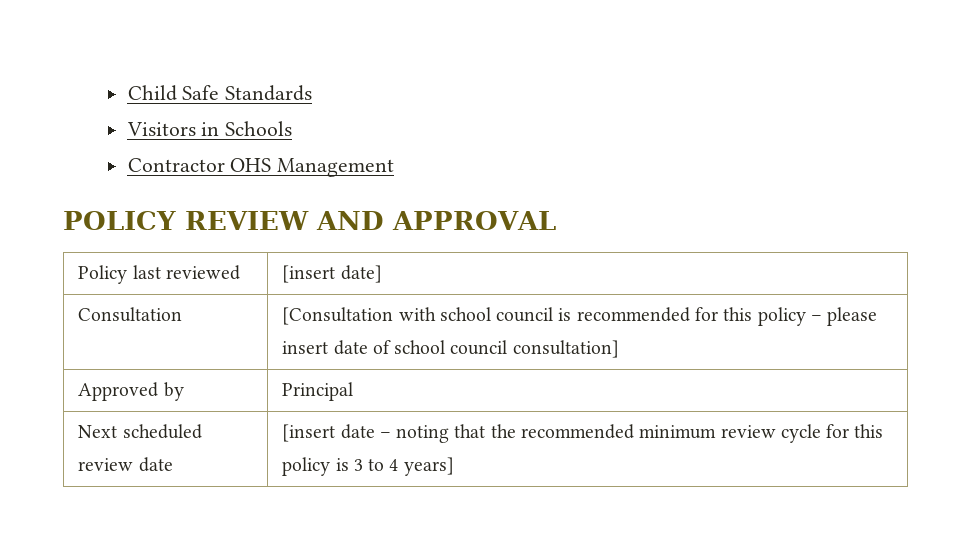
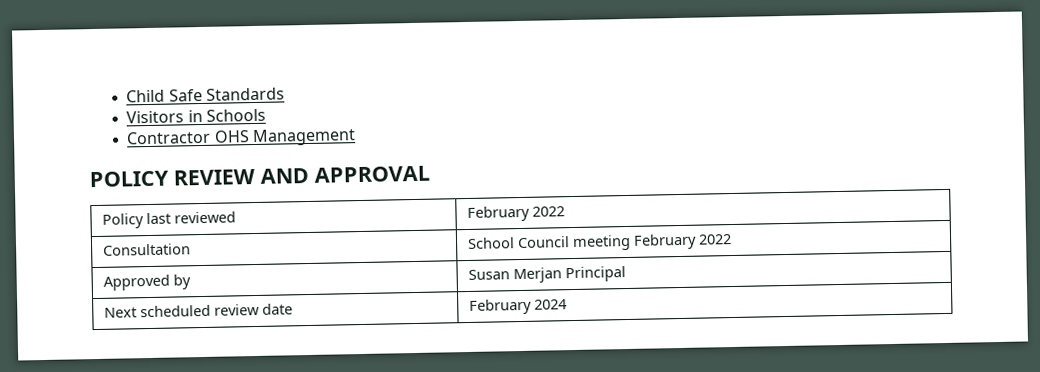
[282,265,382,283] [insert date] -> [467,205,566,222] February 2022
[282,307,878,326] [282,340,619,358] [Consultation with school council is recommended for this policy – please insert date of school council consultation] -> [467,233,733,252] School Council meeting February 2022
(184, 391) none -> [468,267,563,284] Susan Merjan
[282,424,884,443] [282,457,454,476] [insert date – noting that the recommended minimum review cycle for this policy is 3 to 4 years] -> [469,298,568,315] February 2024

